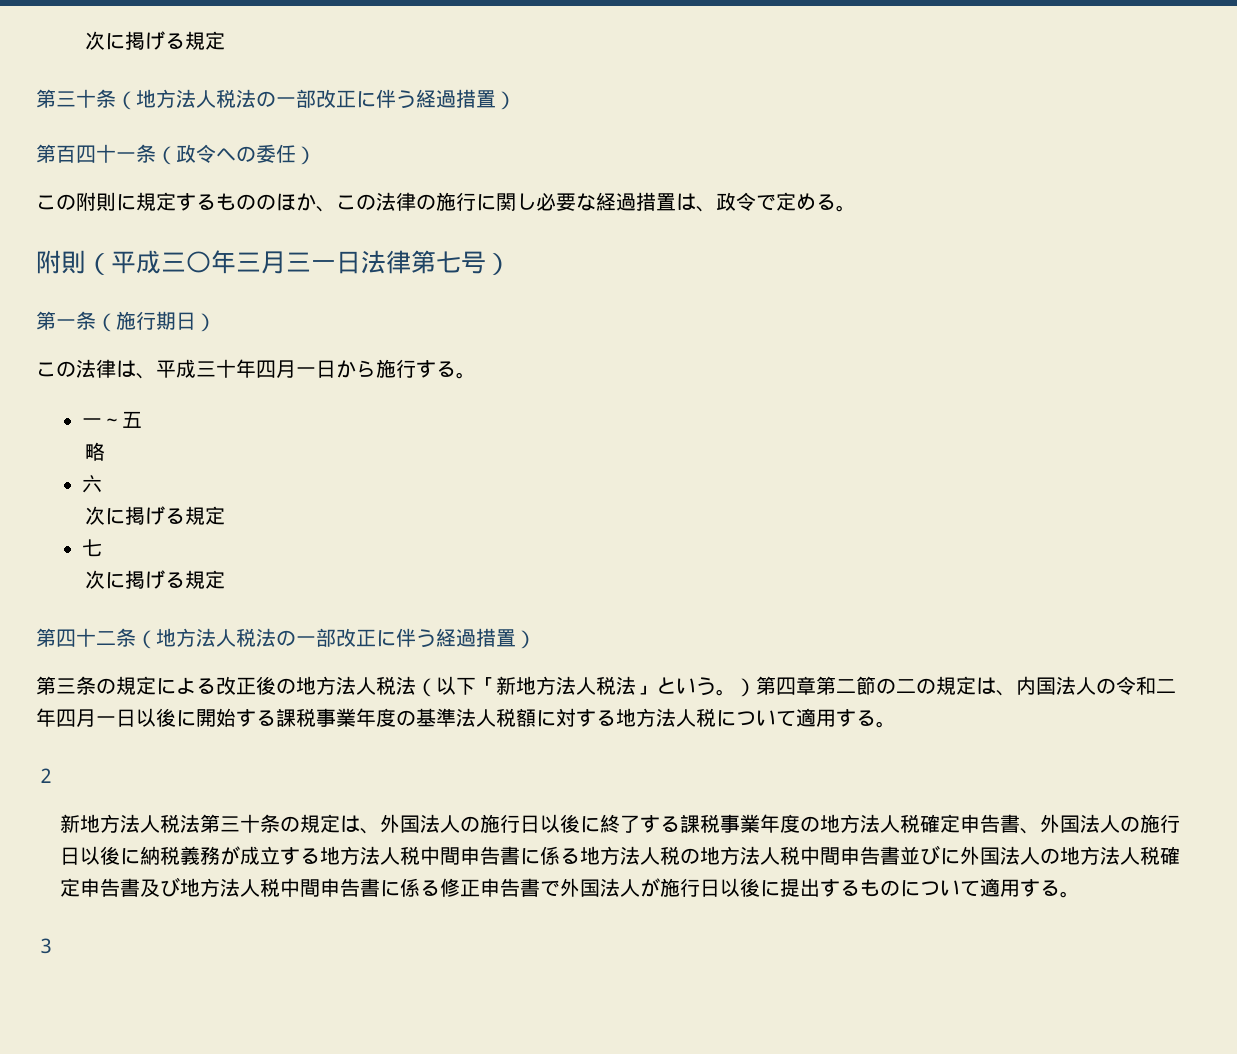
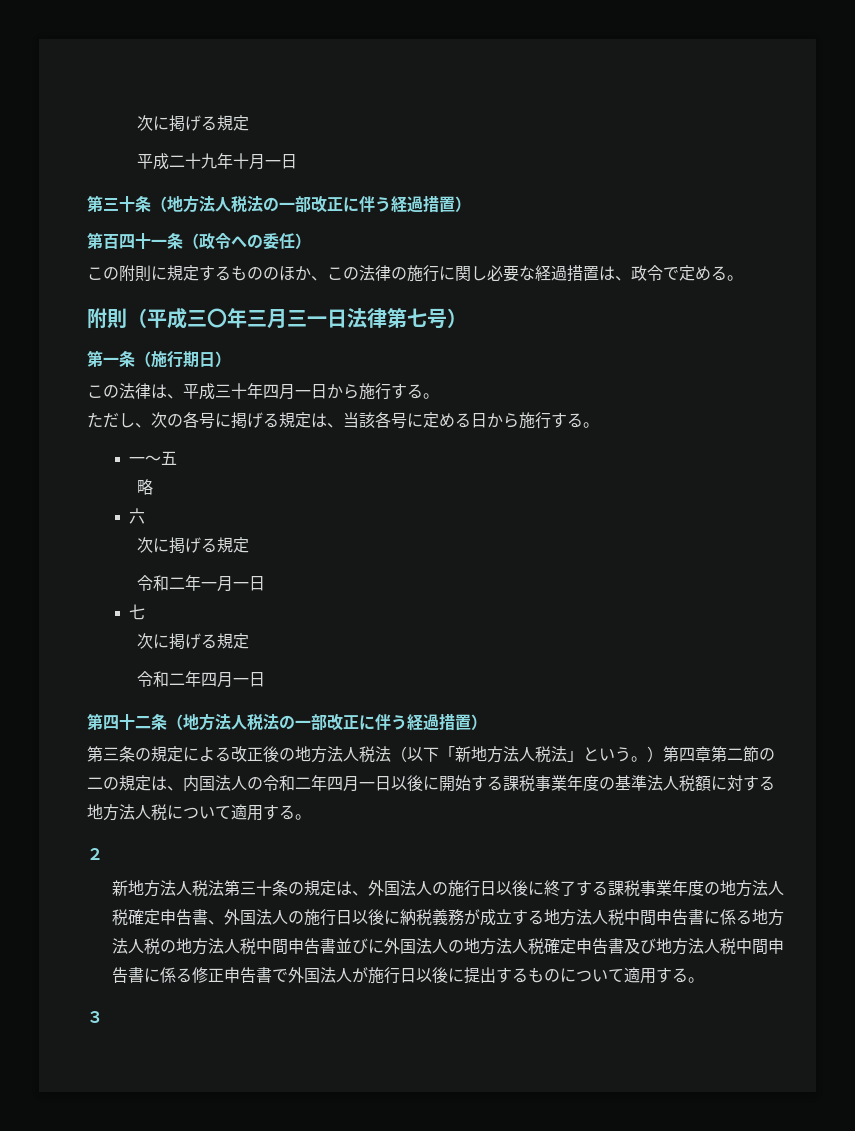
[84,31,225,50] 次に掲げる規定 -> [136,115,249,132] [136,153,297,170] 次に掲げる規定 // 平成二十九年十月一日
(476, 375) none -> [87,412,599,429] // ただし、次の各号に掲げる規定は、当該各号に定める日から施行する。
(225, 515) none -> [136,575,265,592] // 令和二年一月一日
(225, 579) none -> [136,671,265,688] // 令和二年四月一日

